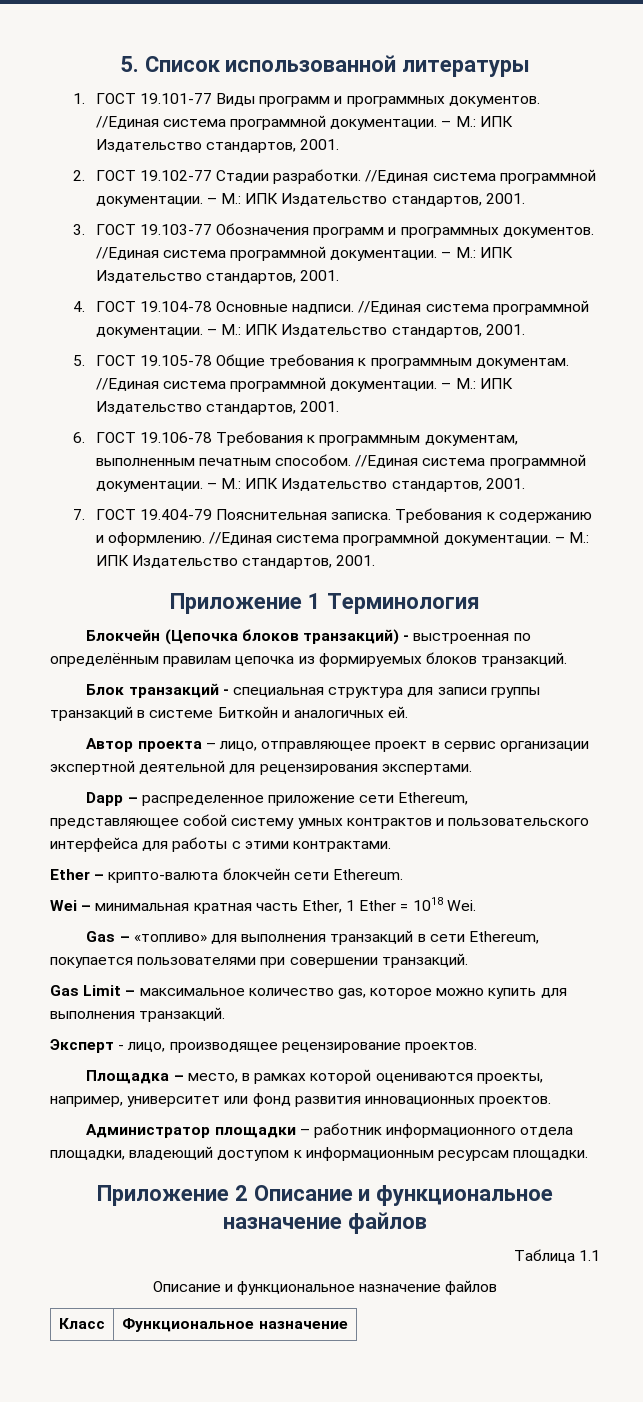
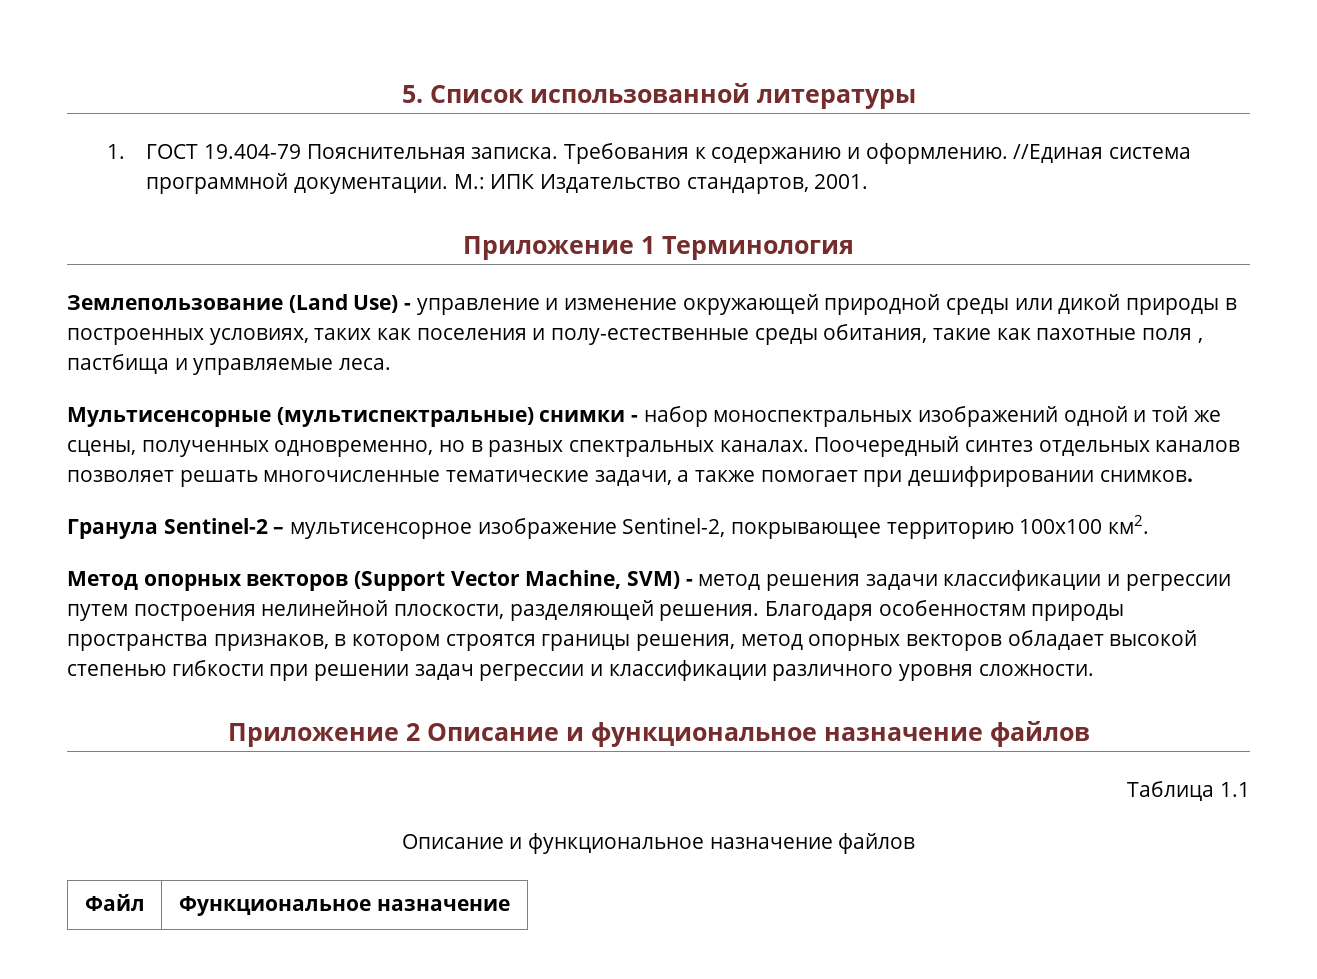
[139,93,540,107] [95,115,513,130] [95,139,340,153] [72,169,596,184] [95,193,525,207] [72,223,594,238] [95,246,513,261] [95,270,340,284] [72,300,589,315] [95,324,525,338] [72,354,569,369] [95,377,513,392] [95,401,340,415] [72,431,518,446] [95,454,586,469] [95,478,525,492] [72,509,136,520] 19.101-77 Виды программ и программных документов. //Единая система программной документации. – М.: ИПК Издательство стандартов, 2001. // 2. ГОСТ 19.102-77 Стадии разработки. //Единая система программной документации. – М.: ИПК Издательство стандартов, 2001. // 3. ГОСТ 19.103-77 Обозначения программ и программных документов. //Единая система программной документации. – М.: ИПК Издательство стандартов, 2001. // 4. ГОСТ 19.104-78 Основные надписи. //Единая система программной документации. – М.: ИПК Издательство стандартов, 2001. // 5. ГОСТ 19.105-78 Общие требования к программным документам. //Единая система программной документации. – М.: ИПК Издательство стандартов, 2001. // 6. ГОСТ 19.106-78 Требования к программным документам, выполненным печатным способом. //Единая система программной документации. – М.: ИПК Издательство стандартов, 2001. // 7. ГОСТ -> (199, 151) none
[554,537,565,543] – -> (449, 185) none
[86,629,531,645] [50,652,568,667] [86,683,540,698] [50,706,409,721] [86,738,589,752] [50,760,472,775] [86,792,469,806] [50,814,590,829] [50,837,391,852] [50,868,403,883] [50,897,476,914] [86,930,539,945] [50,953,468,968] [50,985,567,999] [50,1007,226,1022] [50,1039,477,1053] [86,1069,543,1084] [50,1093,552,1107] [86,1123,574,1138] [50,1146,589,1161] Блокчейн (Цепочка блоков транзакций) - выстроенная по определённым правилам цепочка из формируемых блоков транзакций. // Блок транзакций - специальная структура для записи группы транзакций в системе Биткойн и аналогичных ей. // Автор проекта – лицо, отправляющее проект в сервис организации экспертной деятельной для рецензирования экспертами. // Dapp – распределенное приложение сети Ethereum, представляющее собой систему умных контрактов и пользовательского интерфейса для работы с этими контрактами. // Ether – крипто-валюта блокчейн сети Etherеum. // Wei – минимальная кратная часть Ether, 1 Ether = 1018 Wei. // Gas – «топливо» для выполнения транзакций в сети Ethereum, покупается пользователями при совершении транзакций. // Gas Limit – максимальное количество gas, которое можно купить для выполнения транзакций. // Эксперт - лицо, производящее рецензирование проектов. // Площадка – место, в рамках которой оцениваются проекты, например, университет или фонд развития инновационных проектов. // Администратор площадки – работник информационного отдела площадки, владеющий доступом к информационным ресурсам площадки. -> [67,294,1237,315] [67,324,1203,345] [67,354,392,375] [67,406,1221,427] [67,436,1241,457] [67,466,1193,487] [67,515,1150,539] [67,570,1231,591] [67,600,1125,621] [67,630,1198,651] [67,660,1094,681] Землепользование (Land Use) - управление и изменение окружающей природной среды или дикой природы в построенных условиях, таких как поселения и полу-естественные среды обитания, такие как пахотные поля , пастбища и управляемые леса. // Мультисенсорные (мультиспектральные) снимки - набор моноспектральных изображений одной и той же сцены, полученных одновременно, но в разных спектральных каналах. Поочередный синтез отдельных каналов позволяет решать многочисленные тематические задачи, а также помогает при дешифрировании снимков. // Гранула Sentinel-2 – мультисенсорное изображение Sentinel-2, покрывающее территорию 100х100 км2. // Метод опорных векторов (Support Vector Machine, SVM) - метод решения задачи классификации и регрессии путем построения нелинейной плоскости, разделяющей решения. Благодаря особенностям природы пространства признаков, в котором строятся границы решения, метод опорных векторов обладает высокой степенью гибкости при решении задач регрессии и классификации различного уровня сложности.
[59,1318,105,1329] Класс -> [84,894,145,911] Файл

